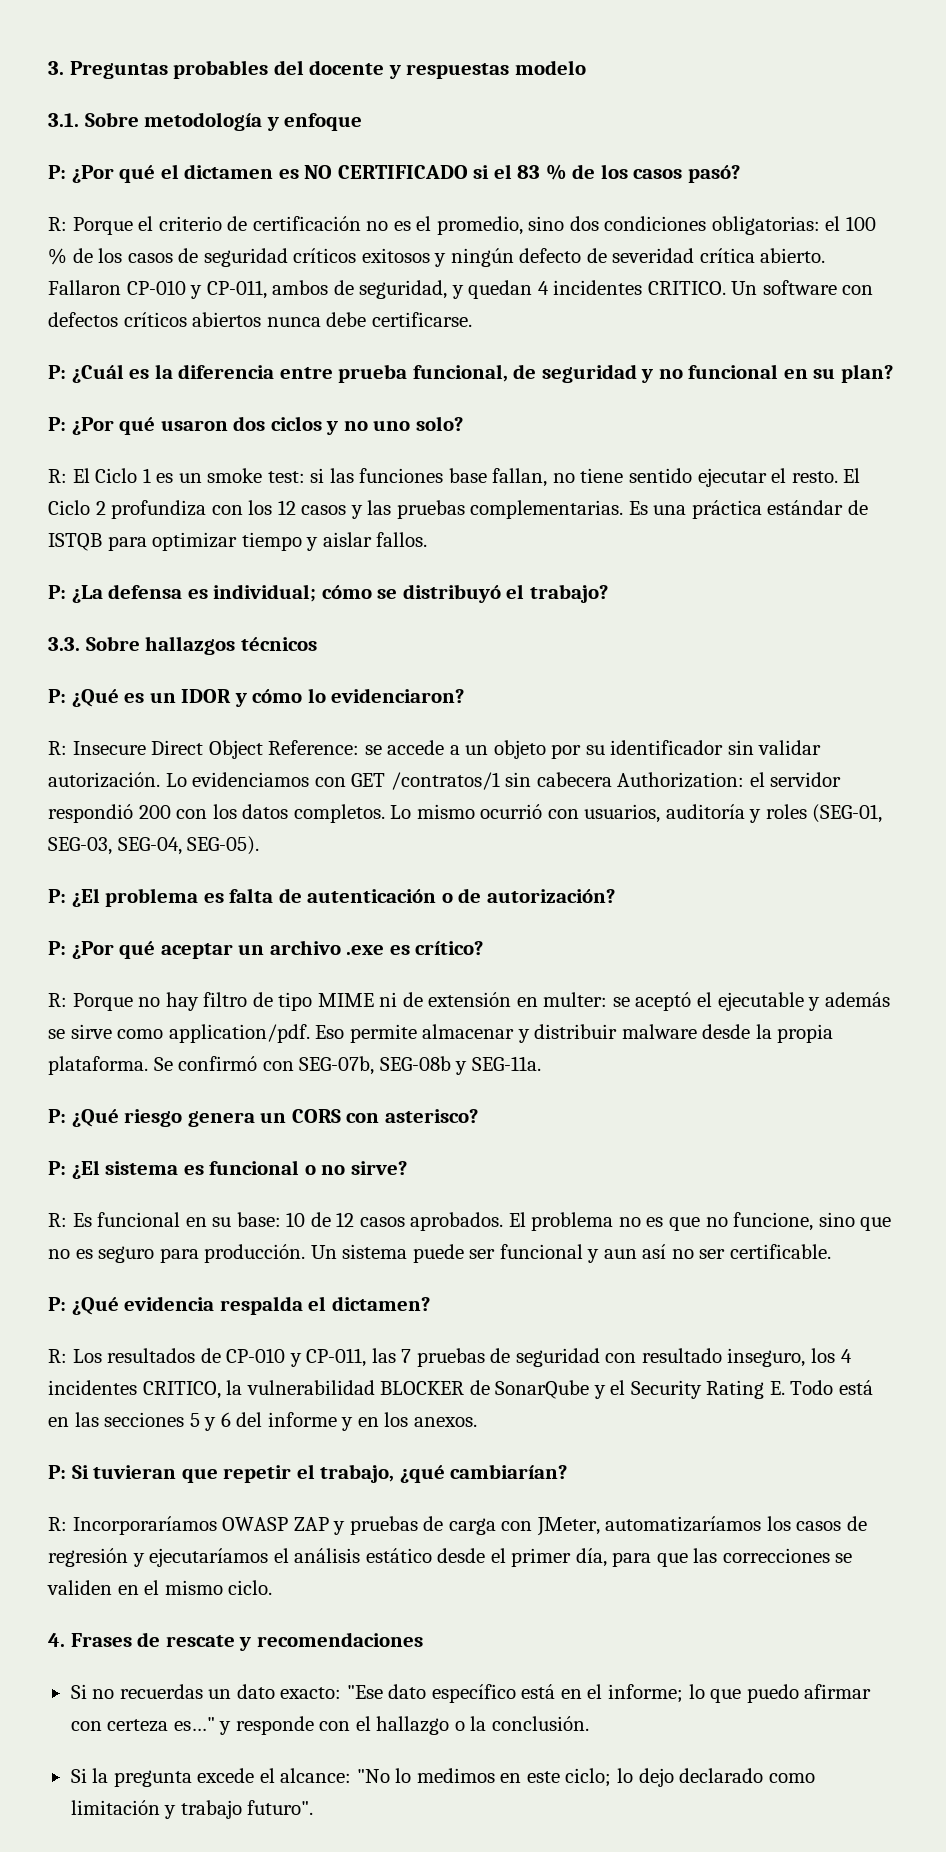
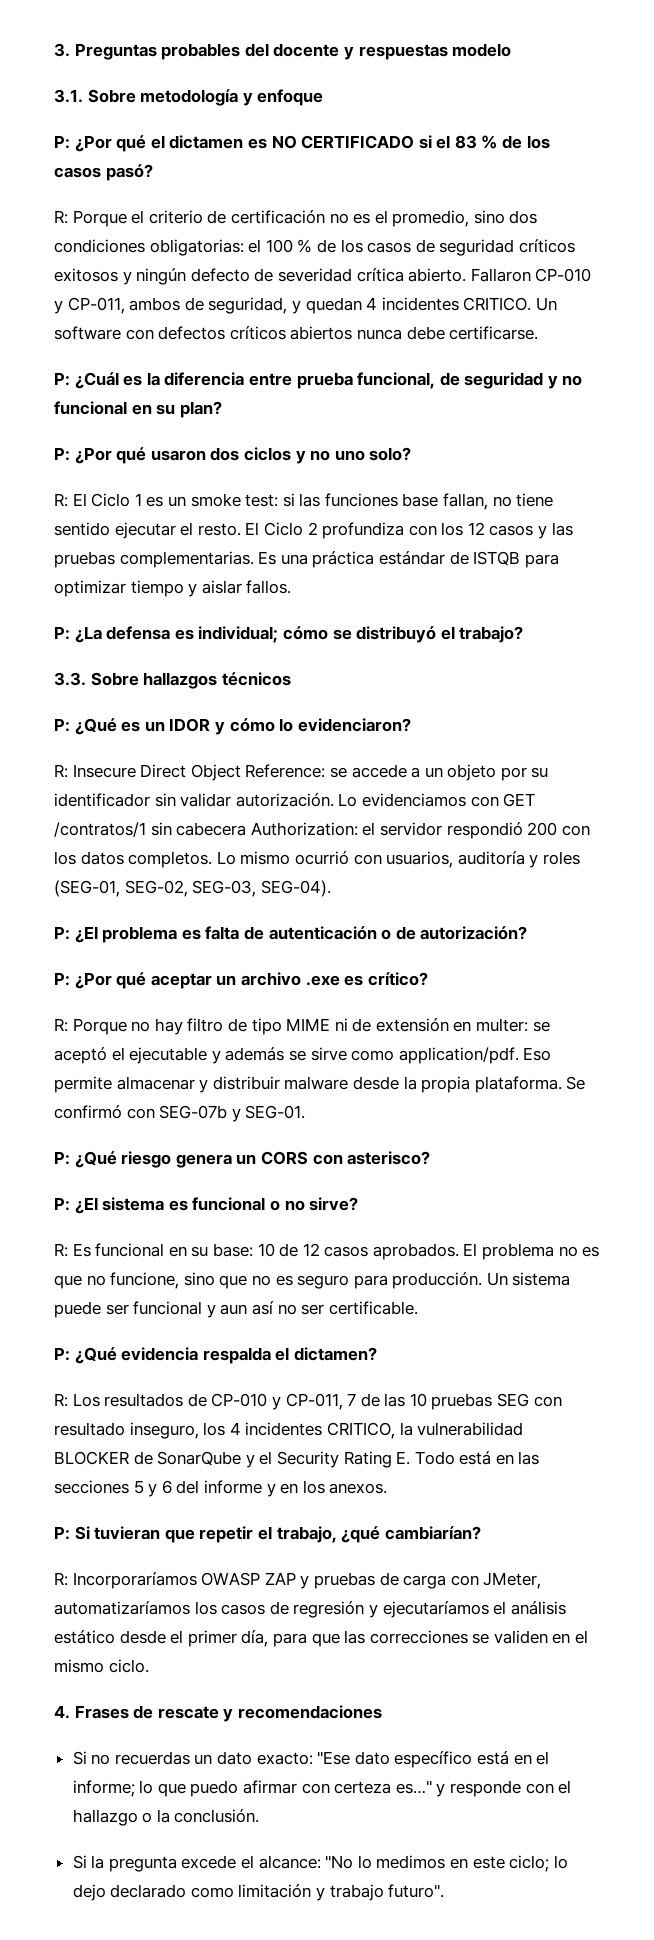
[48,836,260,855] SEG-03, SEG-04, SEG-05). -> [124,880,331,897] SEG-02, SEG-03, SEG-04).
[299,1056,541,1075] SEG-07b, SEG-08b y SEG-11a. -> [159,1105,306,1122] SEG-07b y SEG-01.
[371,1348,600,1367] las 7 pruebas de seguridad -> [347,1393,530,1410] 7 de las 10 pruebas SEG

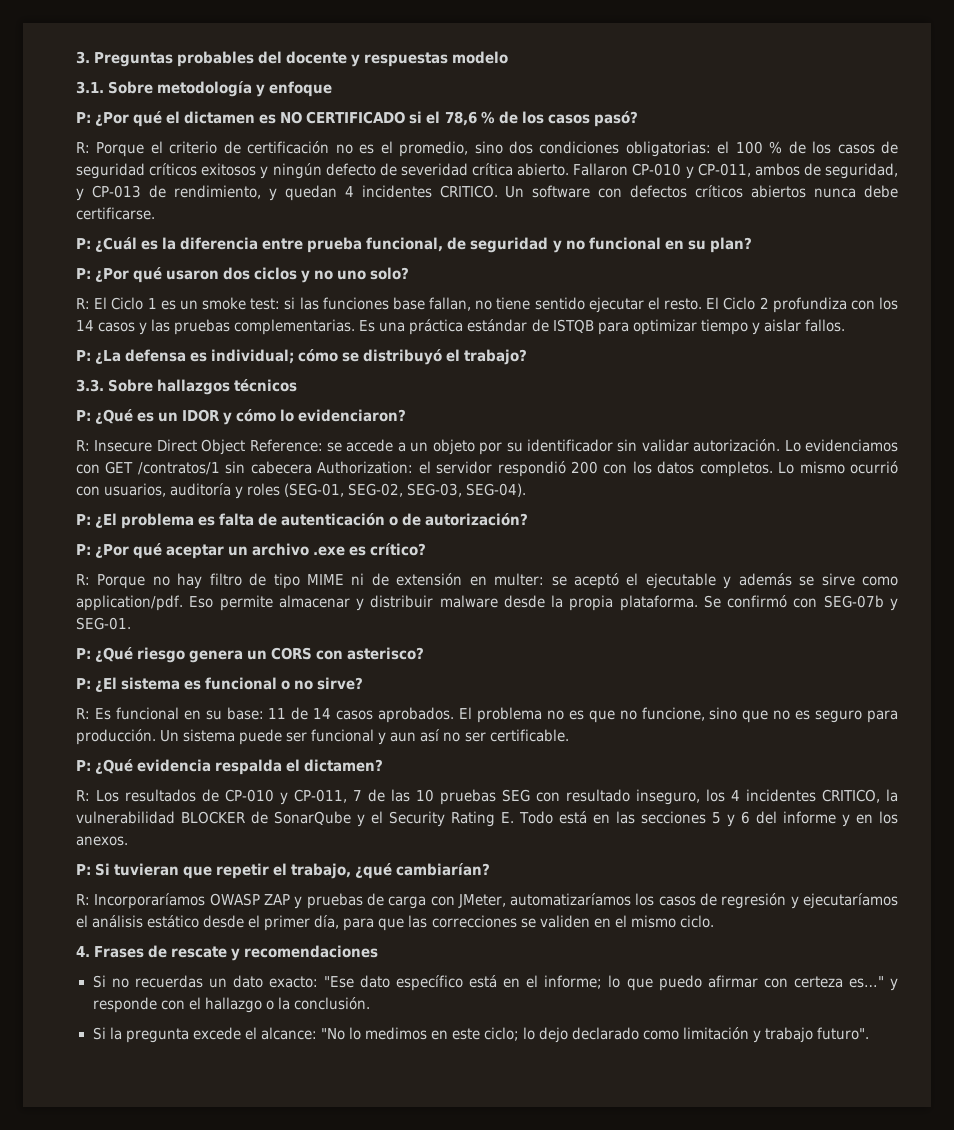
[454,135,477,149] 83 -> [444,111,477,126] 78,6
(301, 307) none -> [91,185,277,201] CP-013 de rendimiento, y
[467,522,485,535] 12 -> [76,320,94,331] 14
[257,1243,320,1257] 10 de 12 -> [268,707,332,720] 11 de 14

